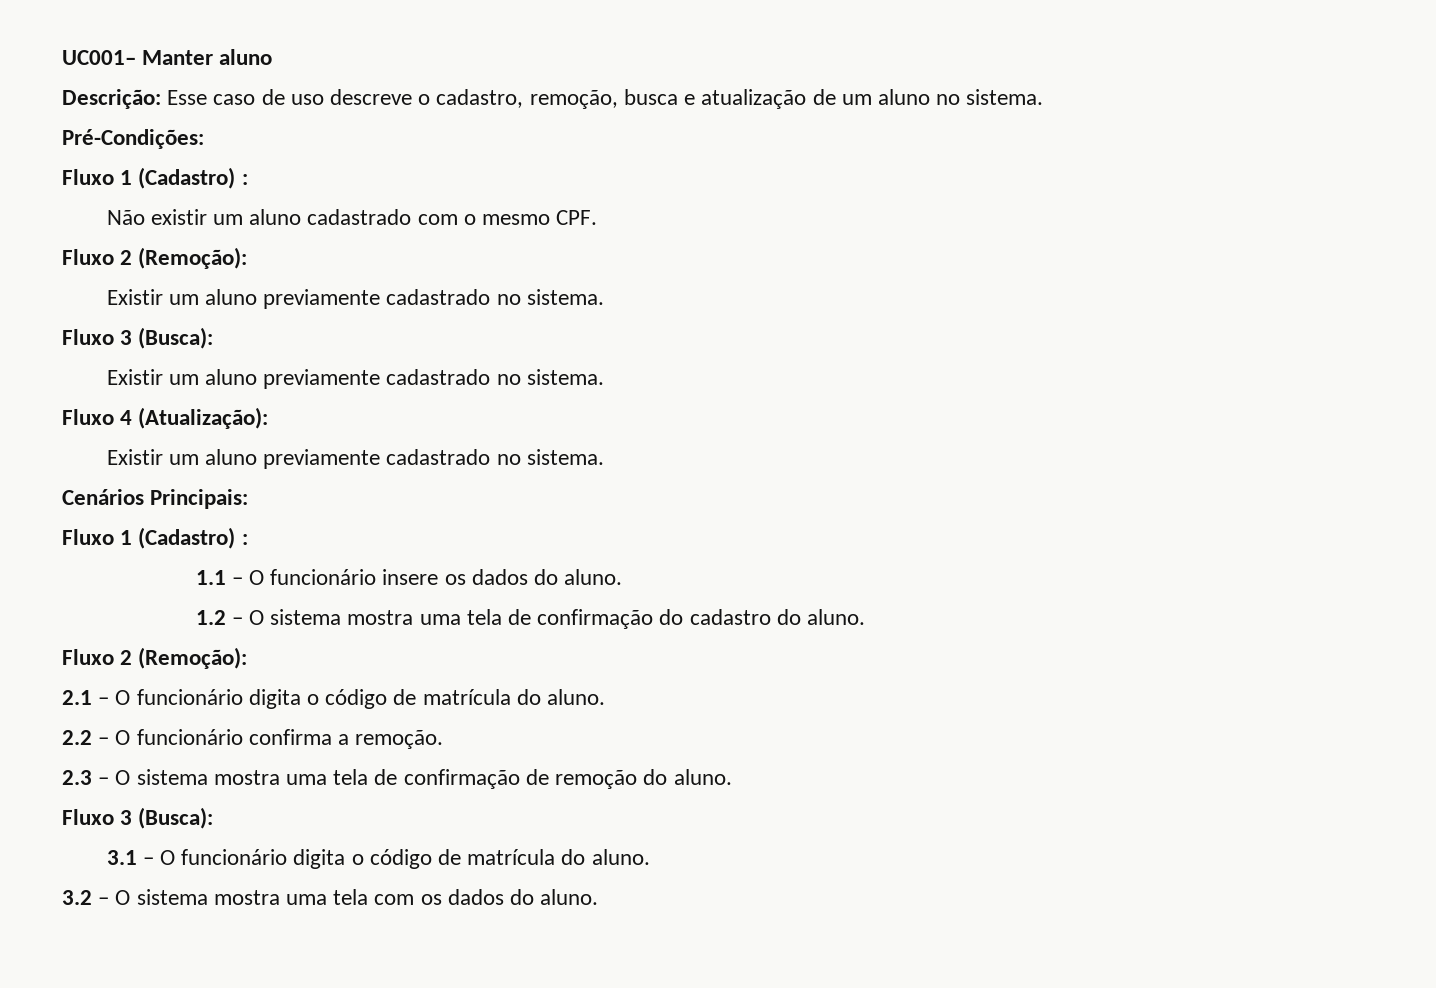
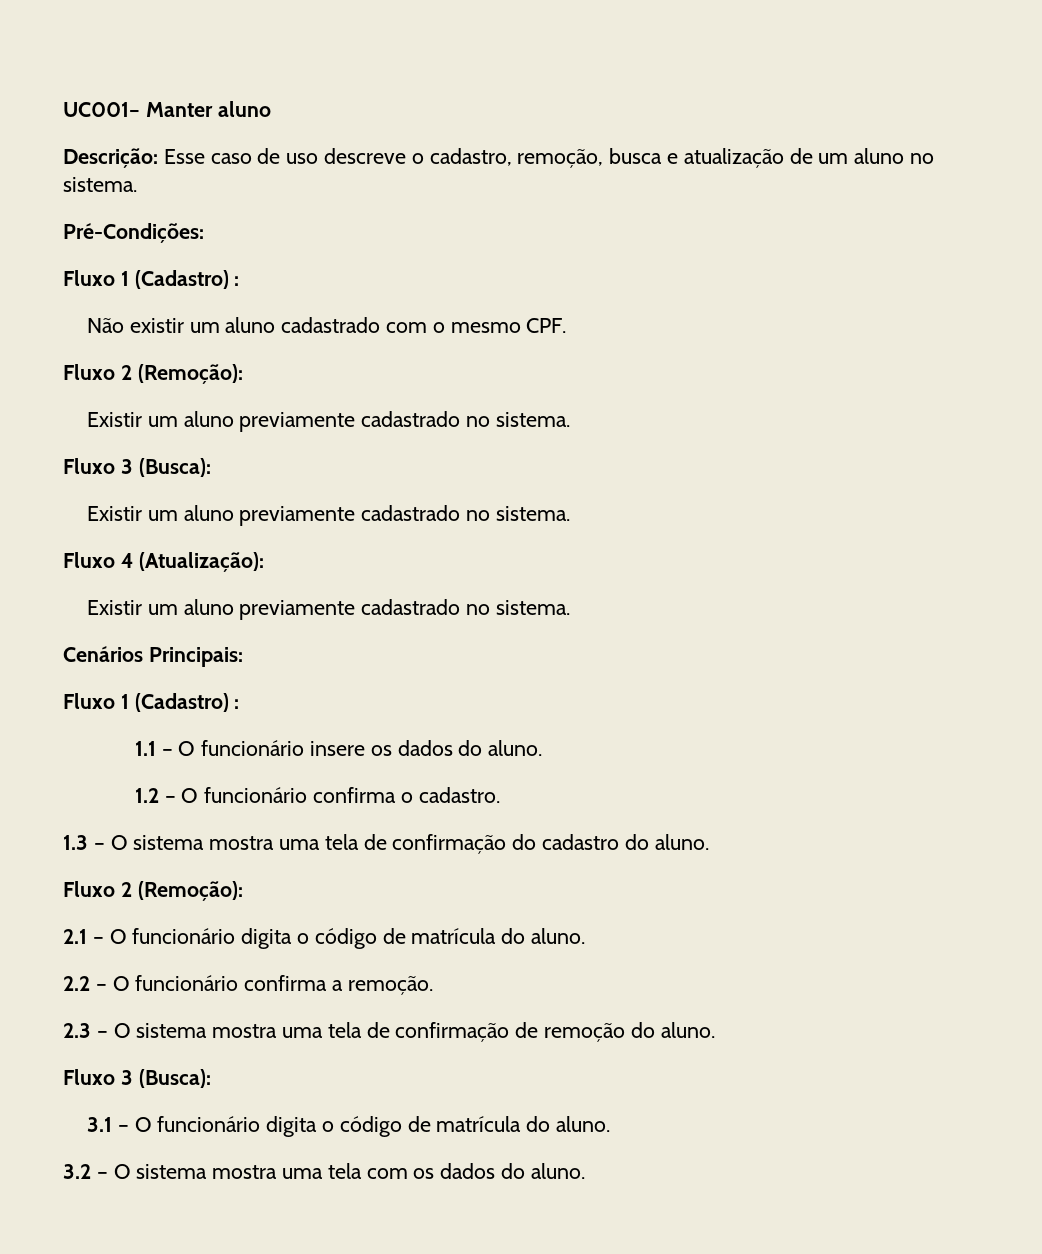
(264, 617) none -> [204,787,500,803] [63,835,128,850] funcionário confirma o cadastro. // 1.3 – O

